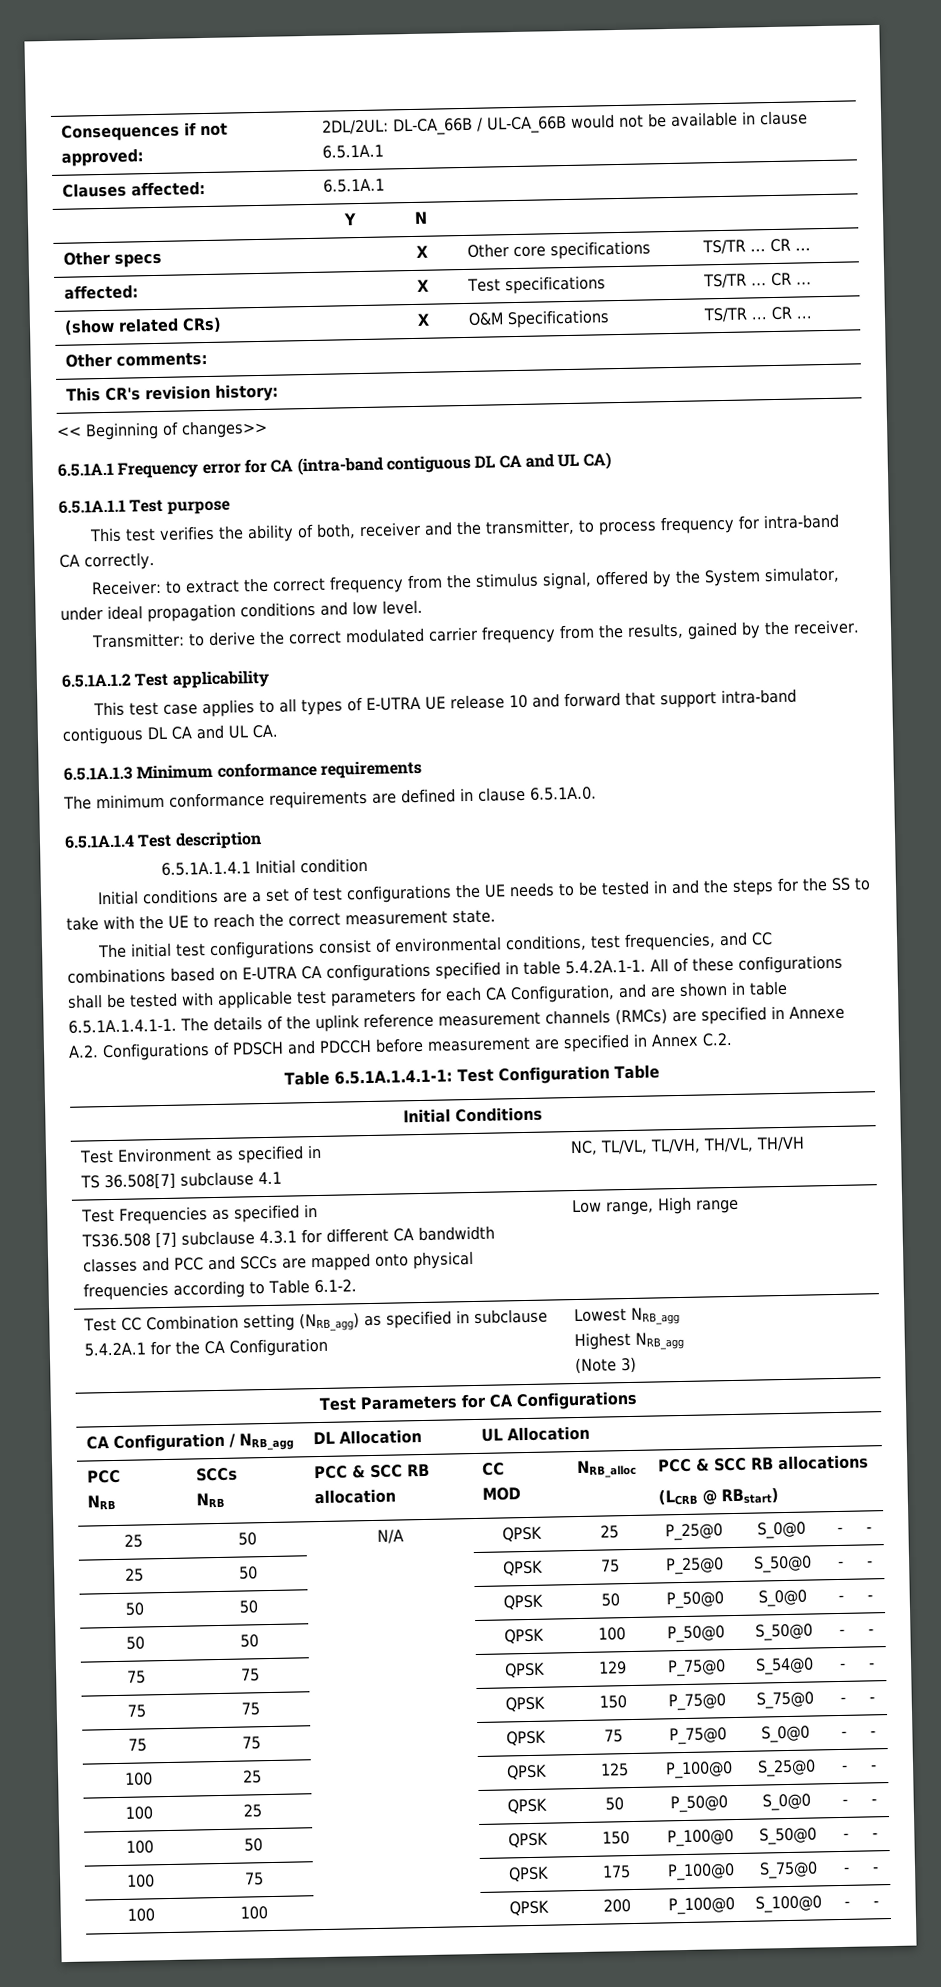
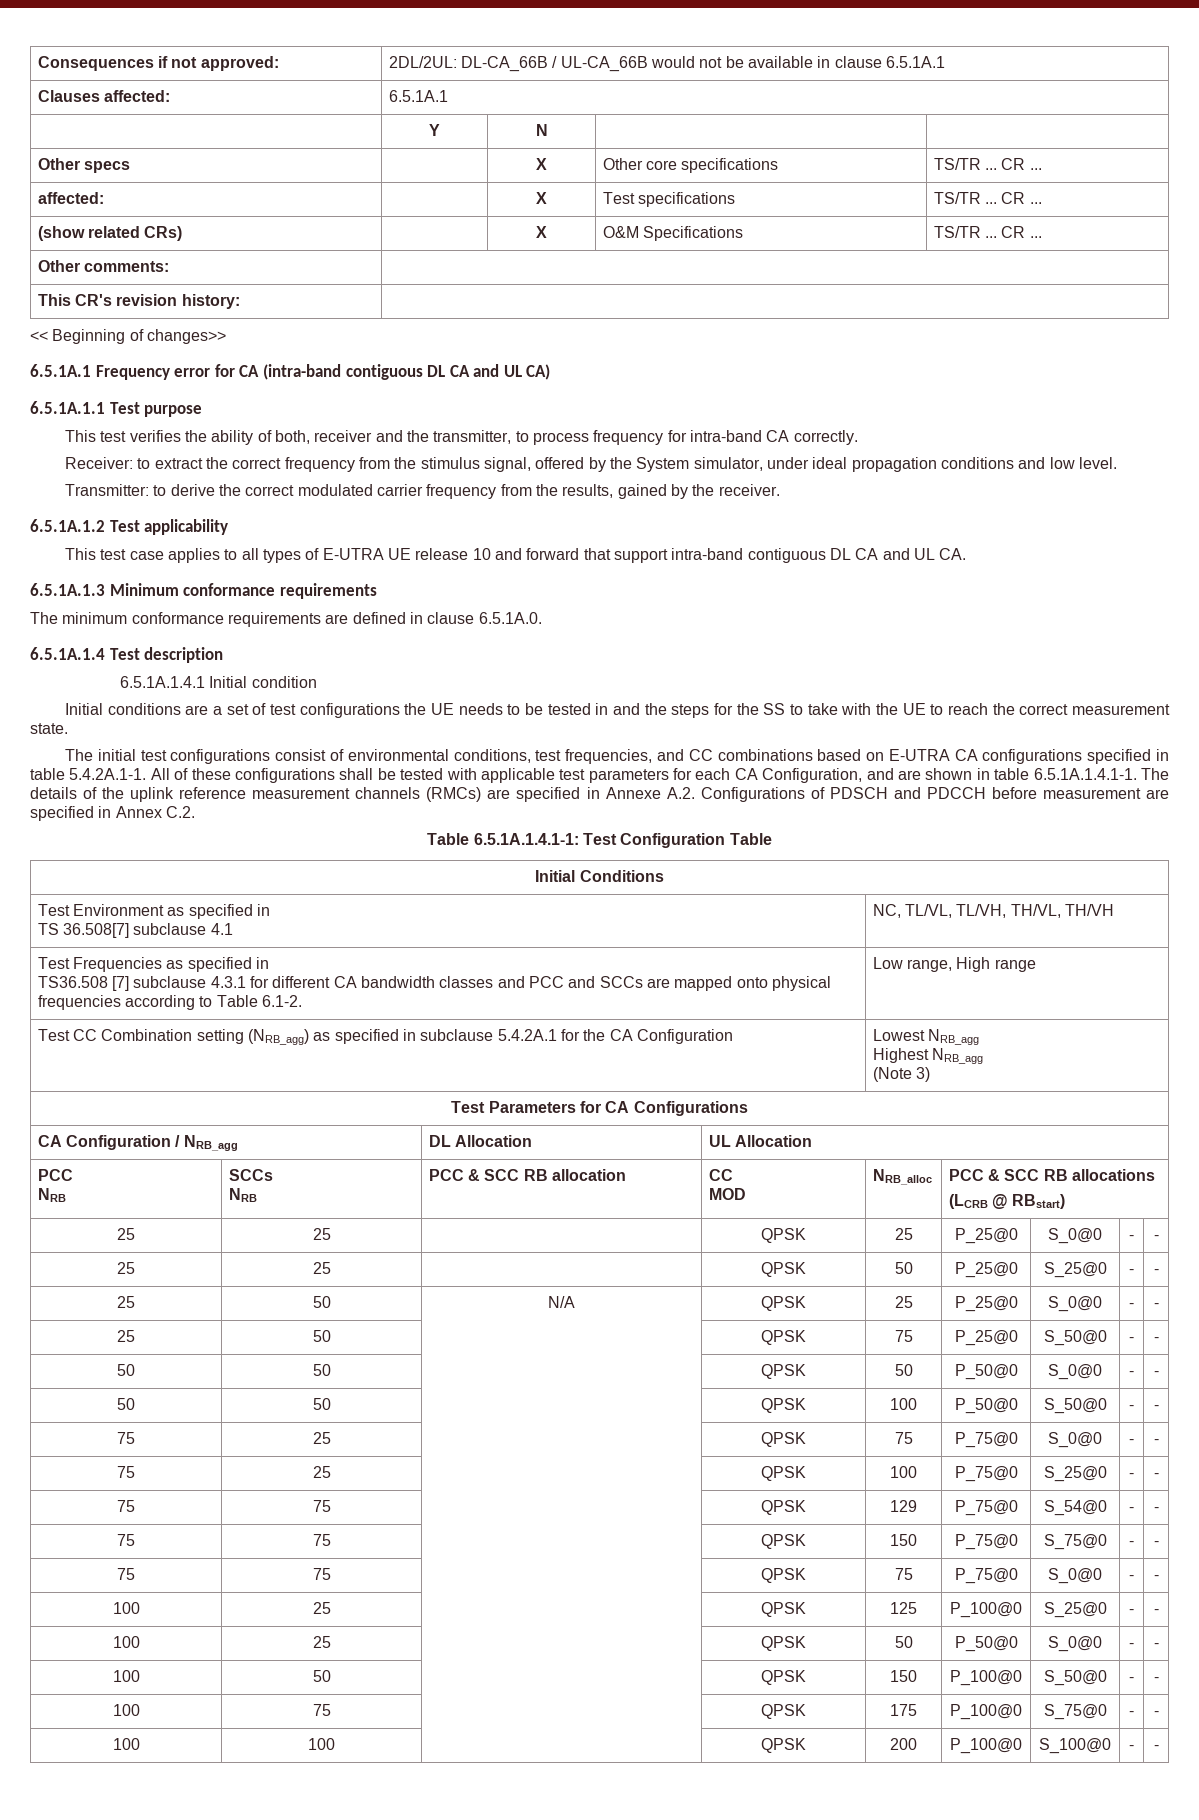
(780, 1496) none -> [117,1228,135,1240] [312,1228,331,1240] [761,1228,806,1243] [894,1228,913,1240] [954,1228,1018,1244] [1048,1228,1102,1244] [1129,1235,1134,1240] [1153,1235,1159,1240] [117,1262,135,1274] [312,1262,331,1274] [761,1262,806,1277] [894,1262,913,1274] [954,1262,1018,1278] [1043,1262,1107,1278] [1129,1269,1134,1274] [1153,1269,1159,1274] // 25 | 25 | | QPSK | 25 | P_25@0 | S_0@0 | - | - // 25 | 25 | | QPSK | 50 | P_25@0 | S_25@0 | - | -
(874, 1631) none -> [117,1432,135,1444] [312,1432,331,1444] [761,1432,806,1447] [894,1432,913,1444] [954,1432,1018,1448] [1048,1432,1102,1448] [1129,1439,1134,1444] [1153,1439,1159,1444] [117,1466,135,1478] [312,1466,331,1478] [761,1466,806,1481] [890,1466,917,1478] [954,1466,1018,1482] [1043,1466,1107,1482] [1129,1473,1134,1478] [1153,1473,1159,1478] // 75 | 25 | | QPSK | 75 | P_75@0 | S_0@0 | - | - // 75 | 25 | | QPSK | 100 | P_75@0 | S_25@0 | - | -

